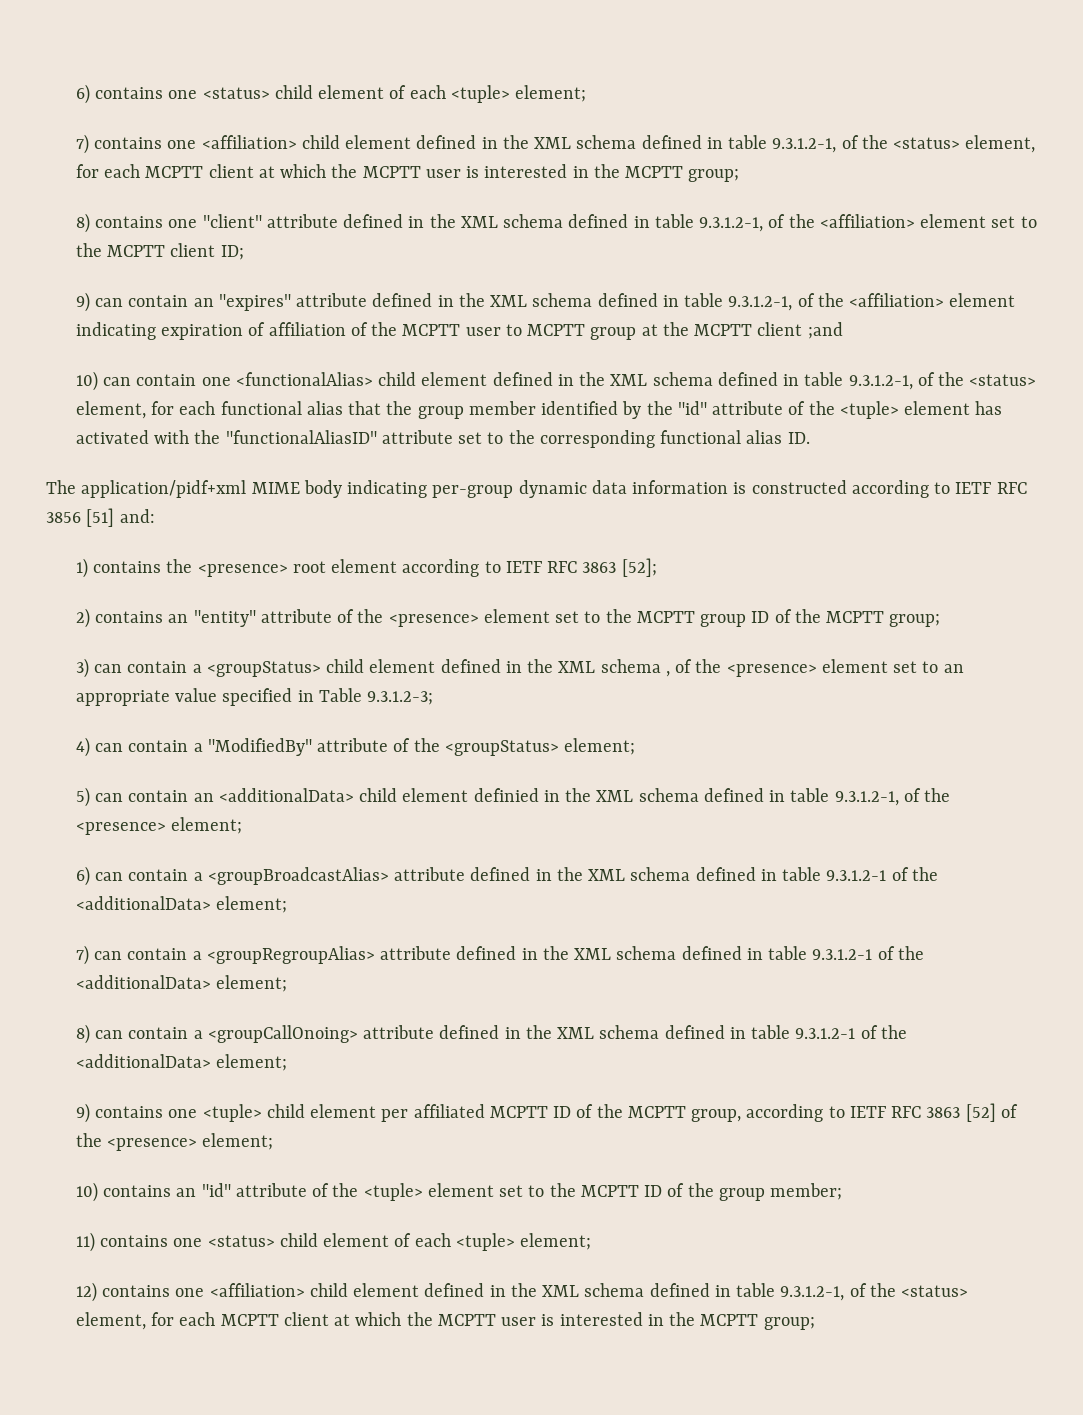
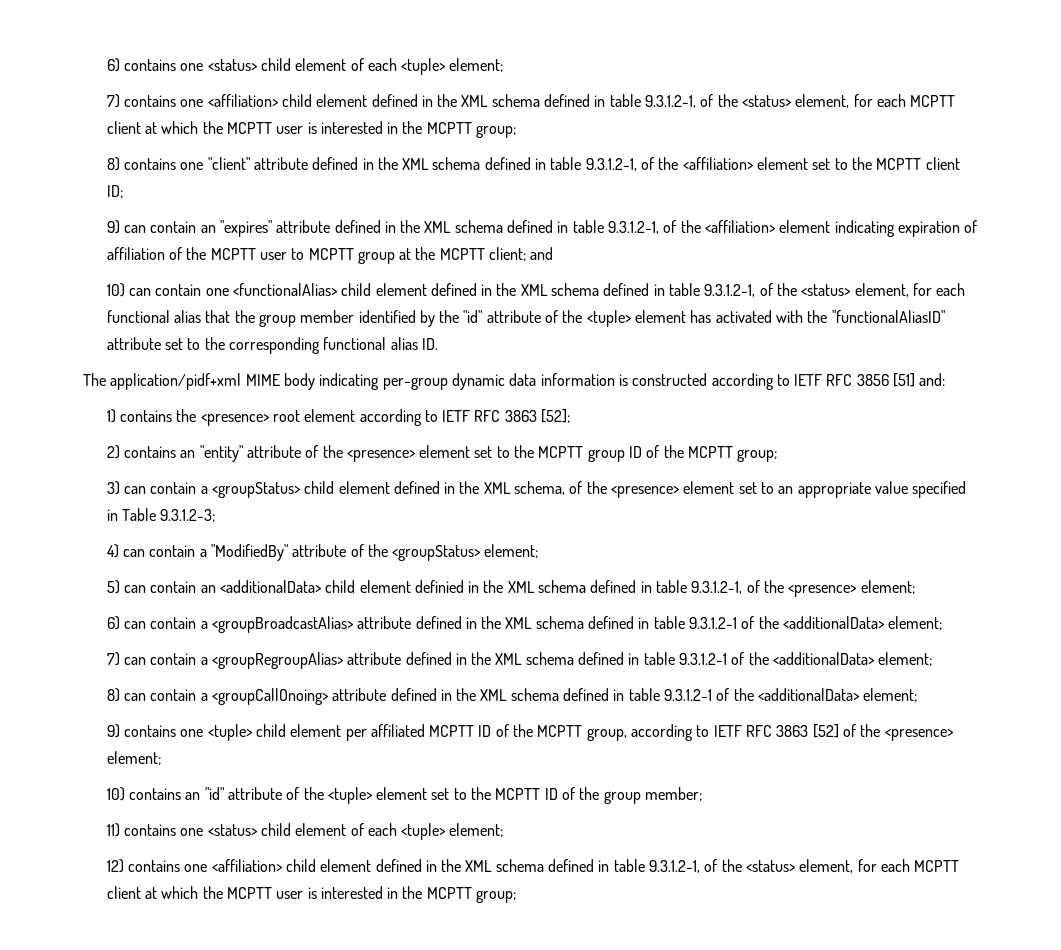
[757,322,843,339] client ;and -> [489,247,554,261] client; and
[600,659,670,677] schema , -> [514,481,566,495] schema,

